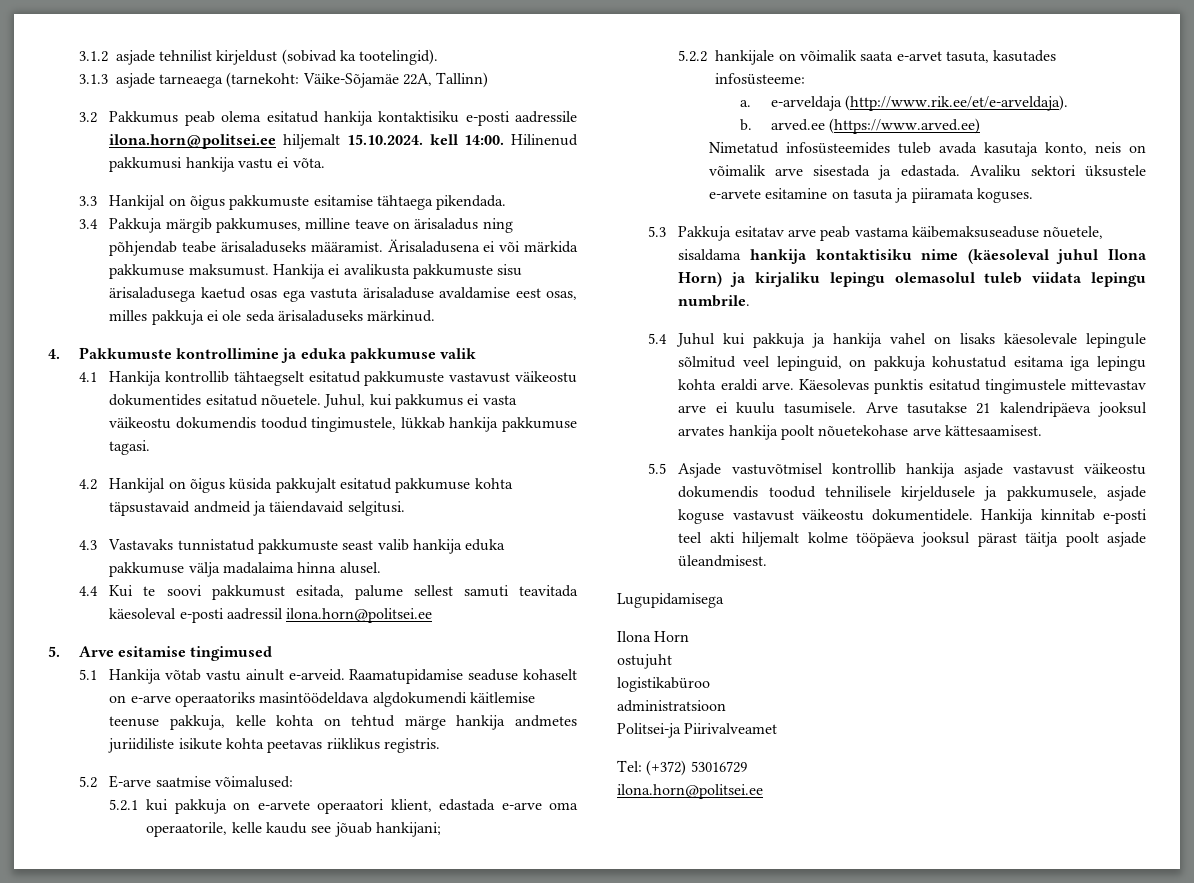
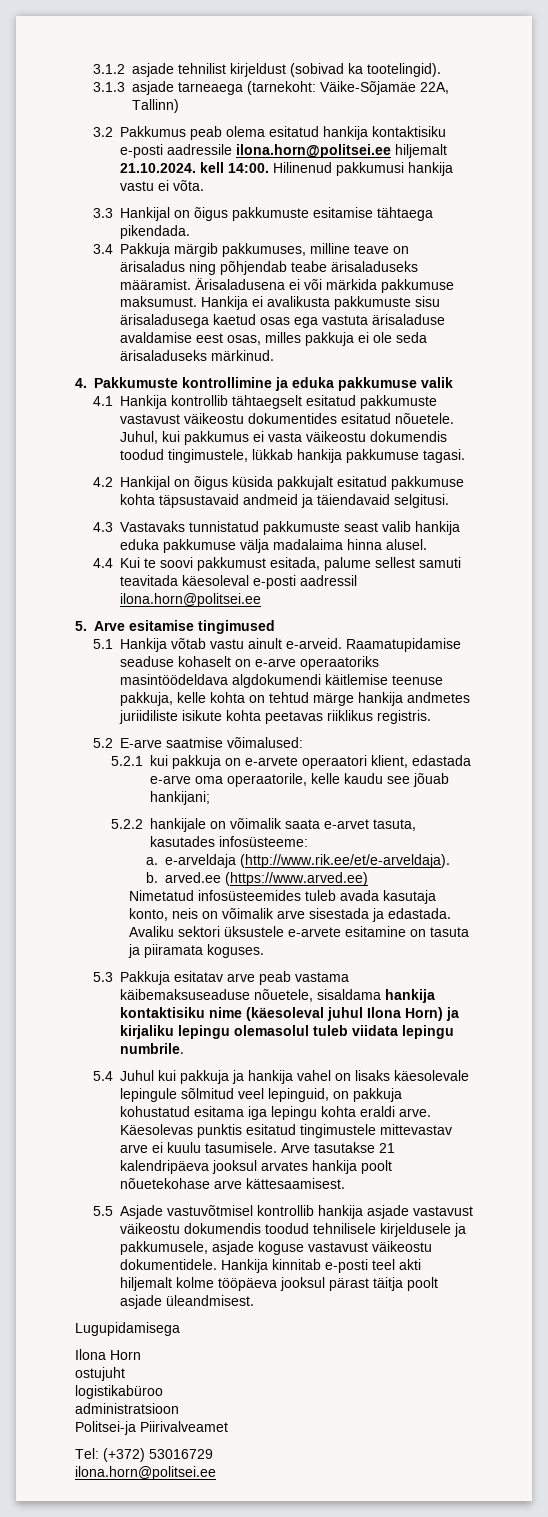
[346,134,423,145] 15.10.2024. -> [119,163,196,173] 21.10.2024.

